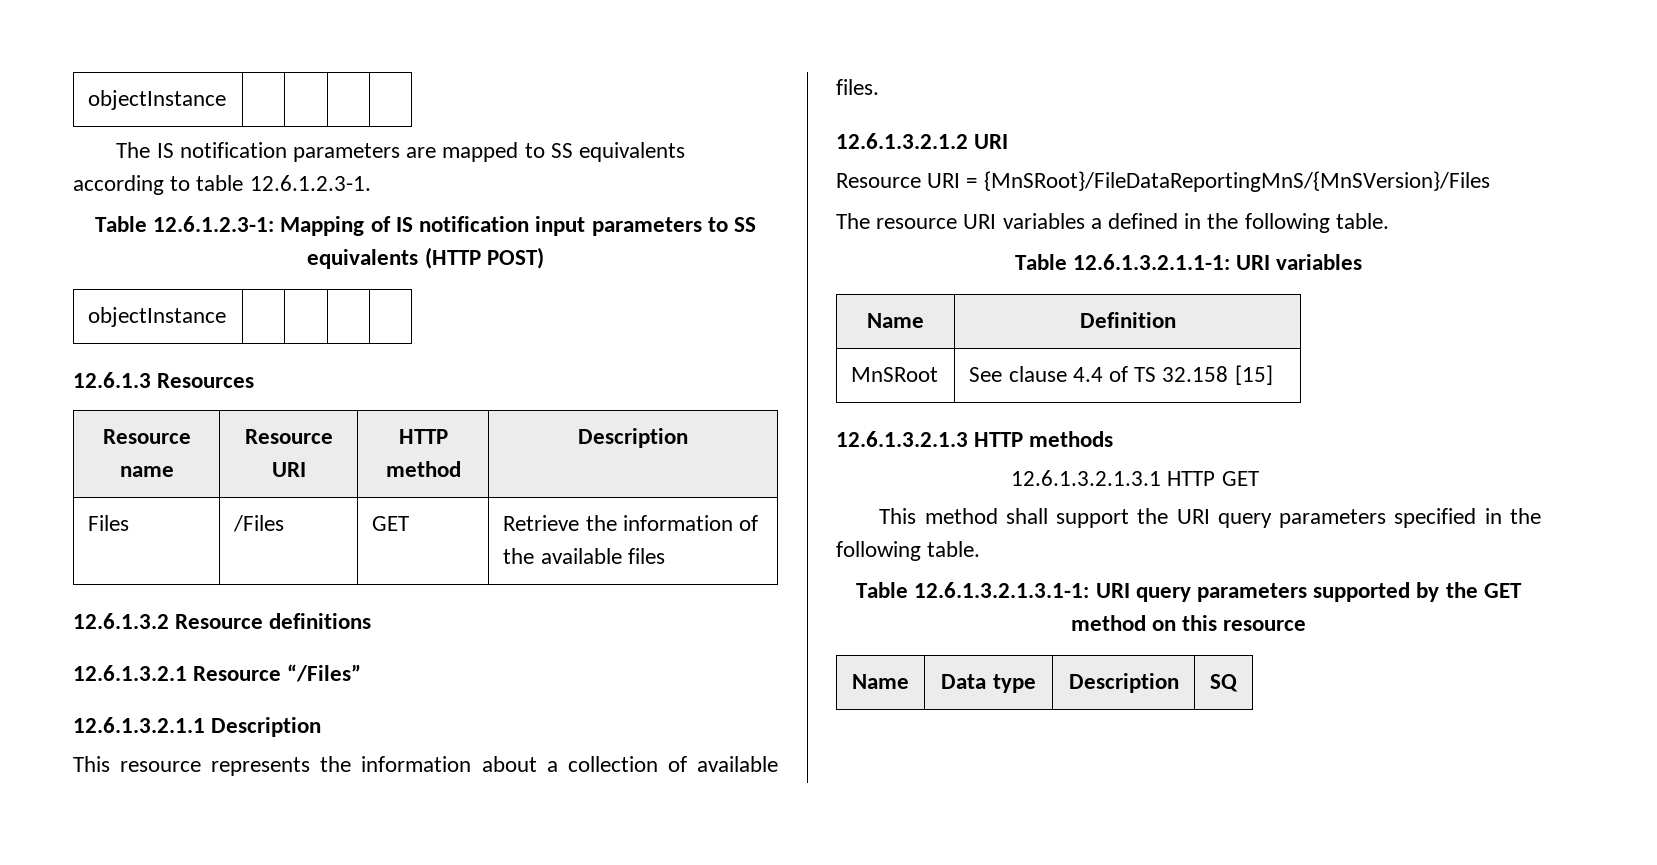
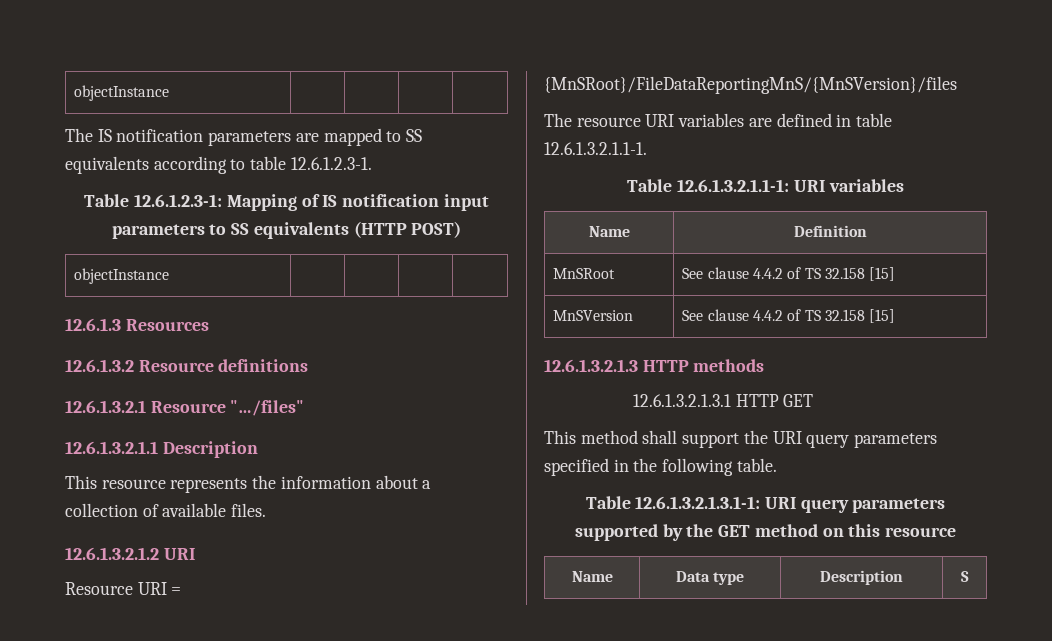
[102,429,191,444] [119,466,174,477] [244,429,333,444] [271,462,306,477] [398,429,448,444] [385,461,461,477] [578,428,688,448] [88,515,130,531] [233,515,285,532] [372,516,410,531] [503,515,758,531] [503,548,665,564] // Resource name | Resource URI | HTTP method | Description // Files | /Files | GET | Retrieve the information of the available files -> (209, 325) none
[287,664,362,682] “/Files” -> [230,400,305,416] "…/files"
[983,171,1490,192] {MnSRoot}/FileDataReportingMnS/{MnSVersion}/Files -> [544,76,957,94] {MnSRoot}/FileDataReportingMnS/{MnSVersion}/files
[1090,218,1102,229] a -> [748,118,772,127] are
[1207,213,1389,233] the following table. -> [856,113,893,127] [544,142,647,155] table 12.6.1.3.2.1.1-1.
[1072,367,1103,382] 4.4 -> [753,267,896,281] [553,310,634,321] [682,309,784,321] 4.4.2 of TS 32.158 [15] // MnSVersion | See clause 4.4.2
[1210,674,1238,692] SQ -> [960,571,969,582] S

